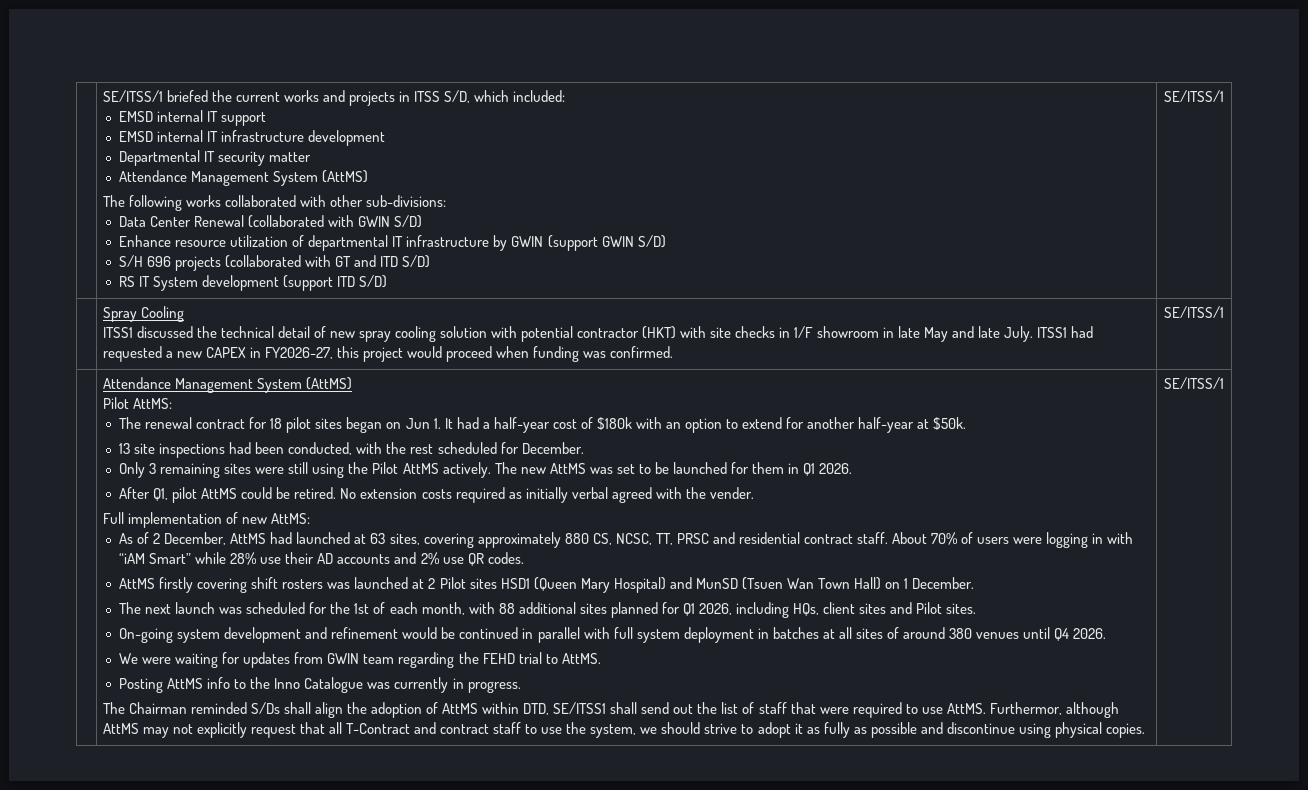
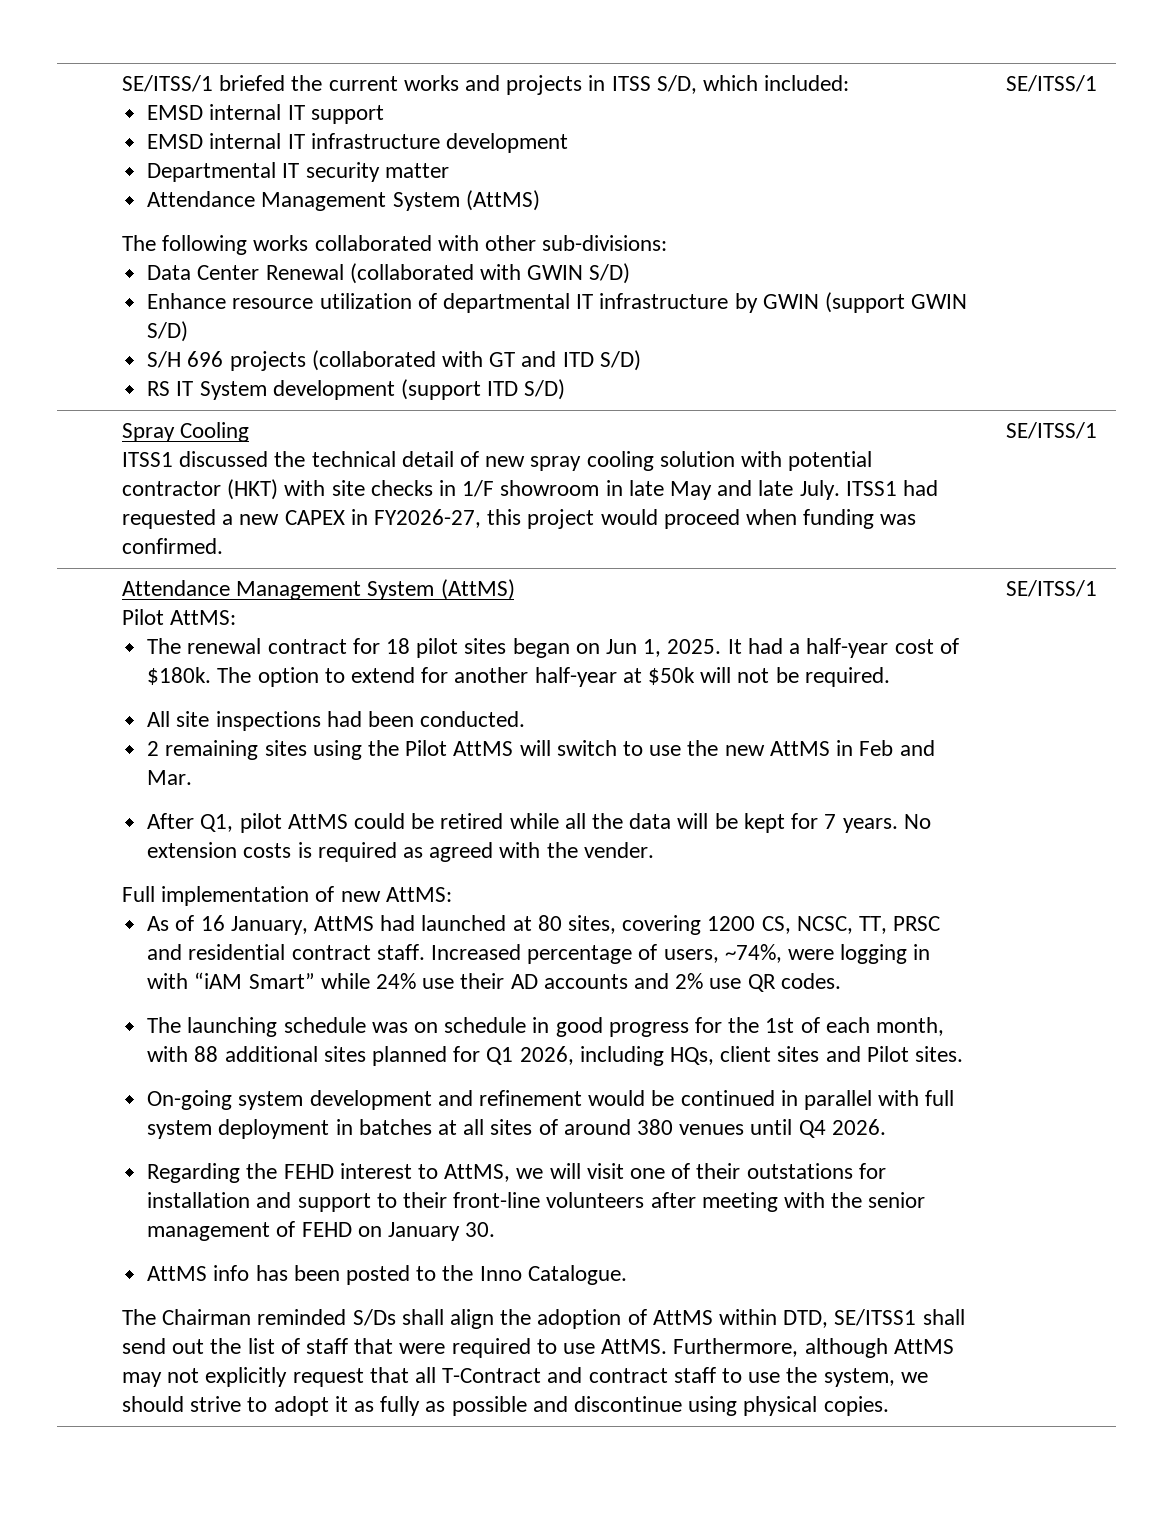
[433,418,441,429] 1. -> [643,639,722,657] 1, 2025.
[596,417,681,430] $180k with an -> [147,667,252,685] $180k. The
[933,417,967,430] [119,442,584,458] [119,462,853,478] $50k. // 13 site inspections had been conducted, with the rest scheduled for December. // Only 3 remaining sites were still using the Pilot AttMS actively. The new AttMS was set to be launched for them in Q1 2026. -> [648,667,890,687] [147,711,526,731] [147,740,935,760] [147,770,193,785] $50k will not be required. // All site inspections had been conducted. // 2 remaining sites using the Pilot AttMS will switch to use the new AttMS in Feb and Mar.
[294,487,337,499] retired. -> [440,813,898,833] retired while all the data will be kept for 7 years.
(452, 494) none -> [297,842,312,858] is
[525,487,608,503] initially verbal -> (424, 852) none
[153,532,227,545] 2 December, -> [200,915,308,935] 16 January,
[370,533,386,544] 63 -> [537,915,562,931] 80
[477,532,589,548] approximately 880 -> [707,916,756,931] 1200
[892,532,1010,545] About 70% of users -> [431,944,782,964] Increased percentage of users, ~74%,
[230,552,257,565] 28% -> [376,973,417,989] 24%
[119,577,975,593] [119,602,306,614] AttMS firstly covering shift rosters was launched at 2 Pilot sites HSD1 (Queen Mary Hospital) and MunSD (Tsuen Wan Town Hall) on 1 December. // The next launch was scheduled -> [147,1017,689,1037] The launching schedule was on schedule in good progress
[119,652,601,668] [119,677,521,693] We were waiting for updates from GWIN team regarding the FEHD trial to AttMS. // Posting AttMS info to the Inno Catalogue was currently in progress. -> [147,1163,886,1183] [147,1192,926,1212] [147,1221,496,1241] [147,1265,627,1285] Regarding the FEHD interest to AttMS, we will visit one of their outstations for installation and support to their front-line volunteers after meeting with the senior management of FEHD on January 30. // AttMS info has been posted to the Inno Catalogue.
[989,702,1062,715] Furthermor, -> [673,1338,799,1357] Furthermore,

